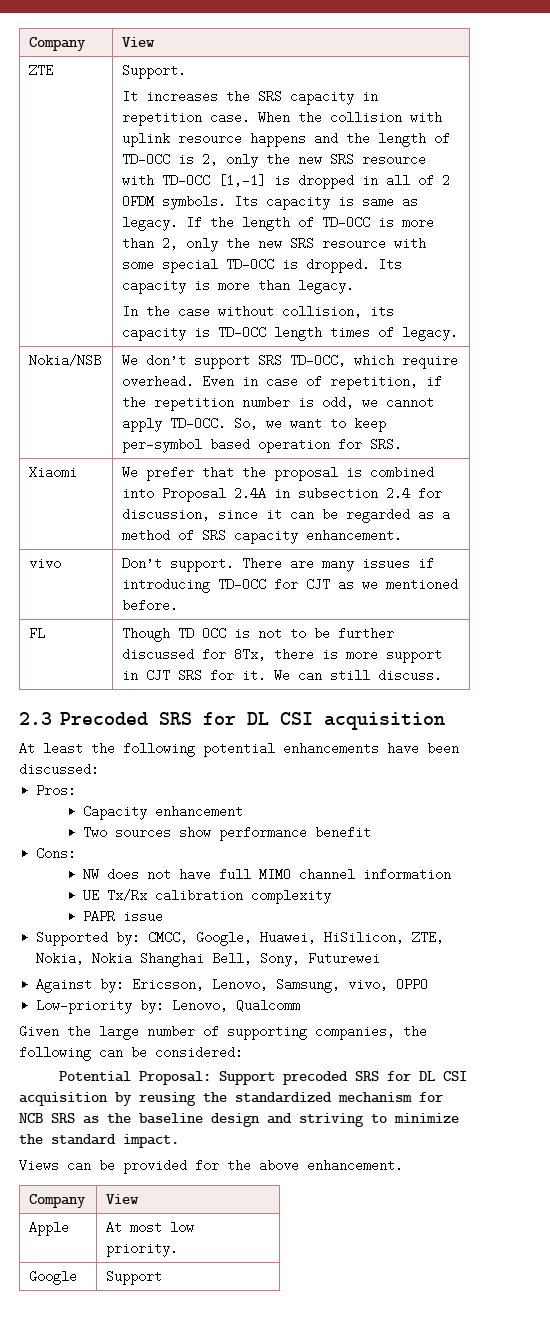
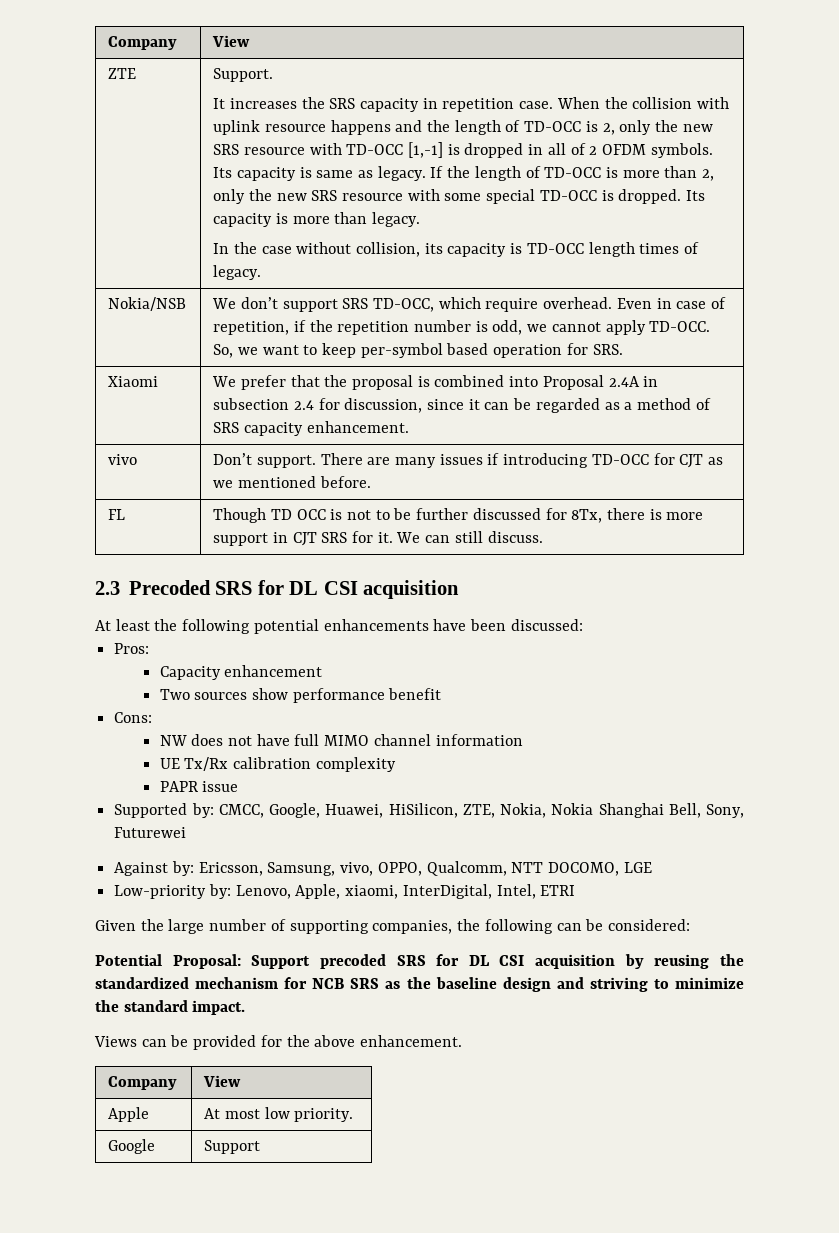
[212,978,269,991] Lenovo, -> (263, 869) none
[396,978,429,991] [36,999,301,1014] OPPO // Low-priority by: Lenovo, Qualcomm -> [377,861,652,876] [114,884,576,899] OPPO, Qualcomm, NTT DOCOMO, LGE // Low-priority by: Lenovo, Apple, xiaomi, InterDigital, Intel, ETRI

